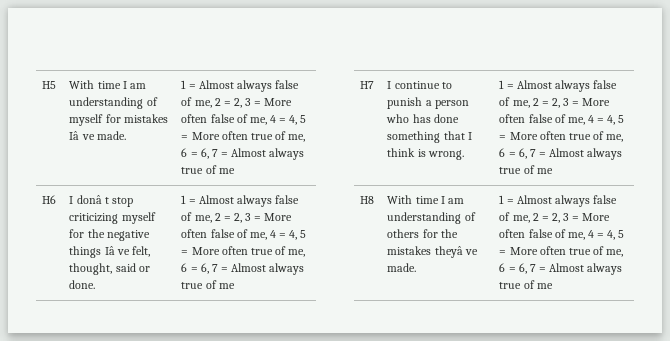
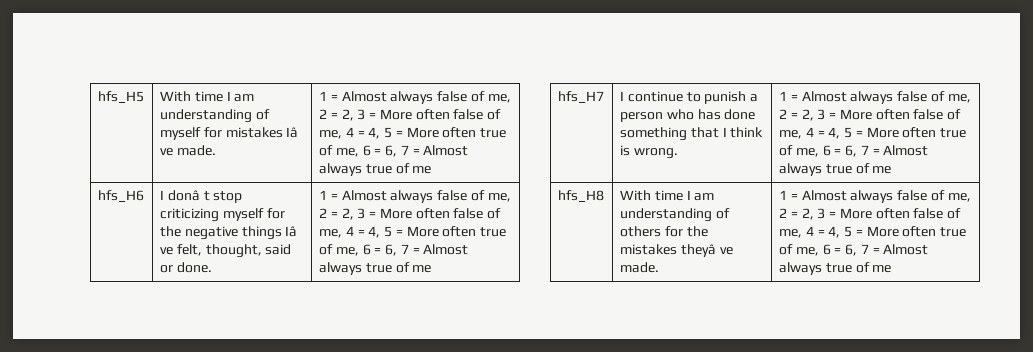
[42,81,57,89] H5 -> [97,91,144,103] hfs_H5
[42,195,57,204] H6 -> [97,190,144,202] hfs_H6
[360,81,375,89] H7 -> [557,91,604,103] hfs_H7
[360,196,375,204] H8 -> [557,190,604,202] hfs_H8

